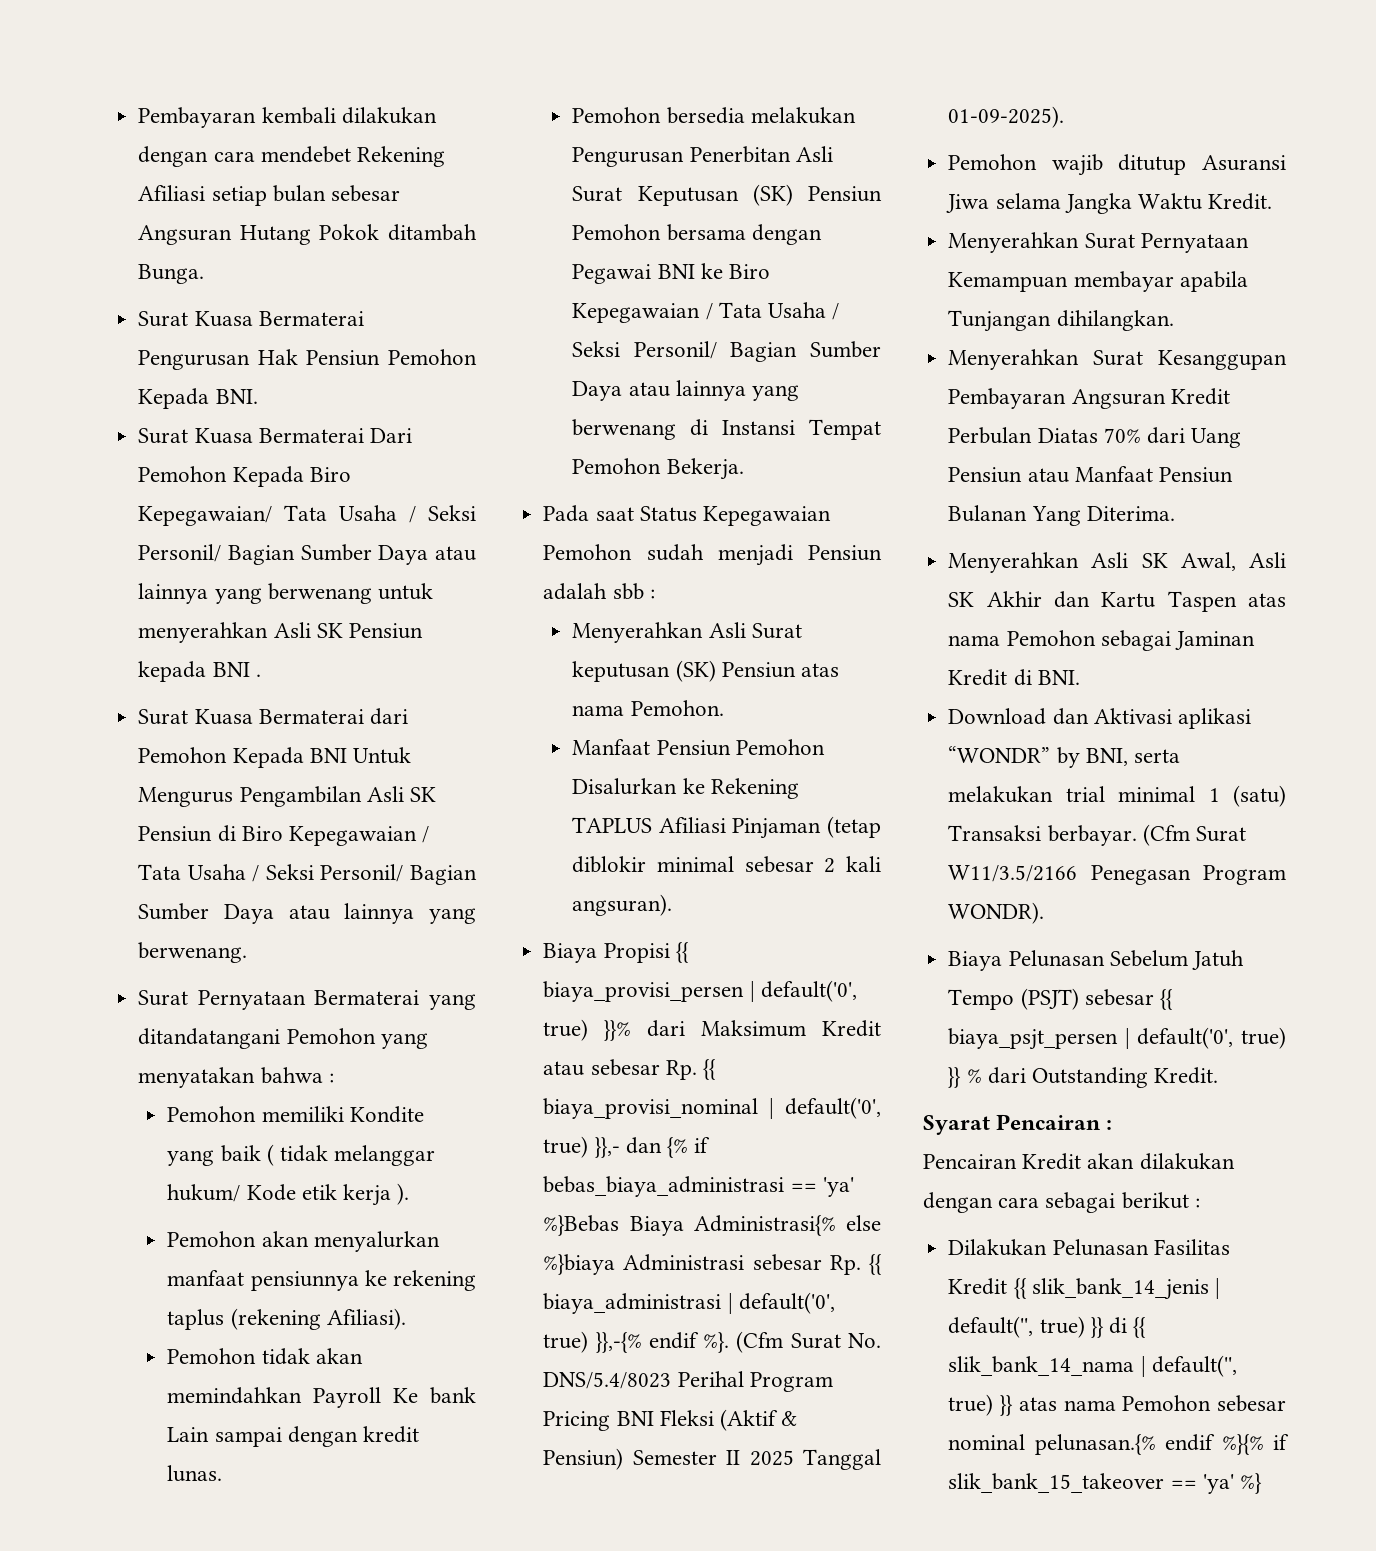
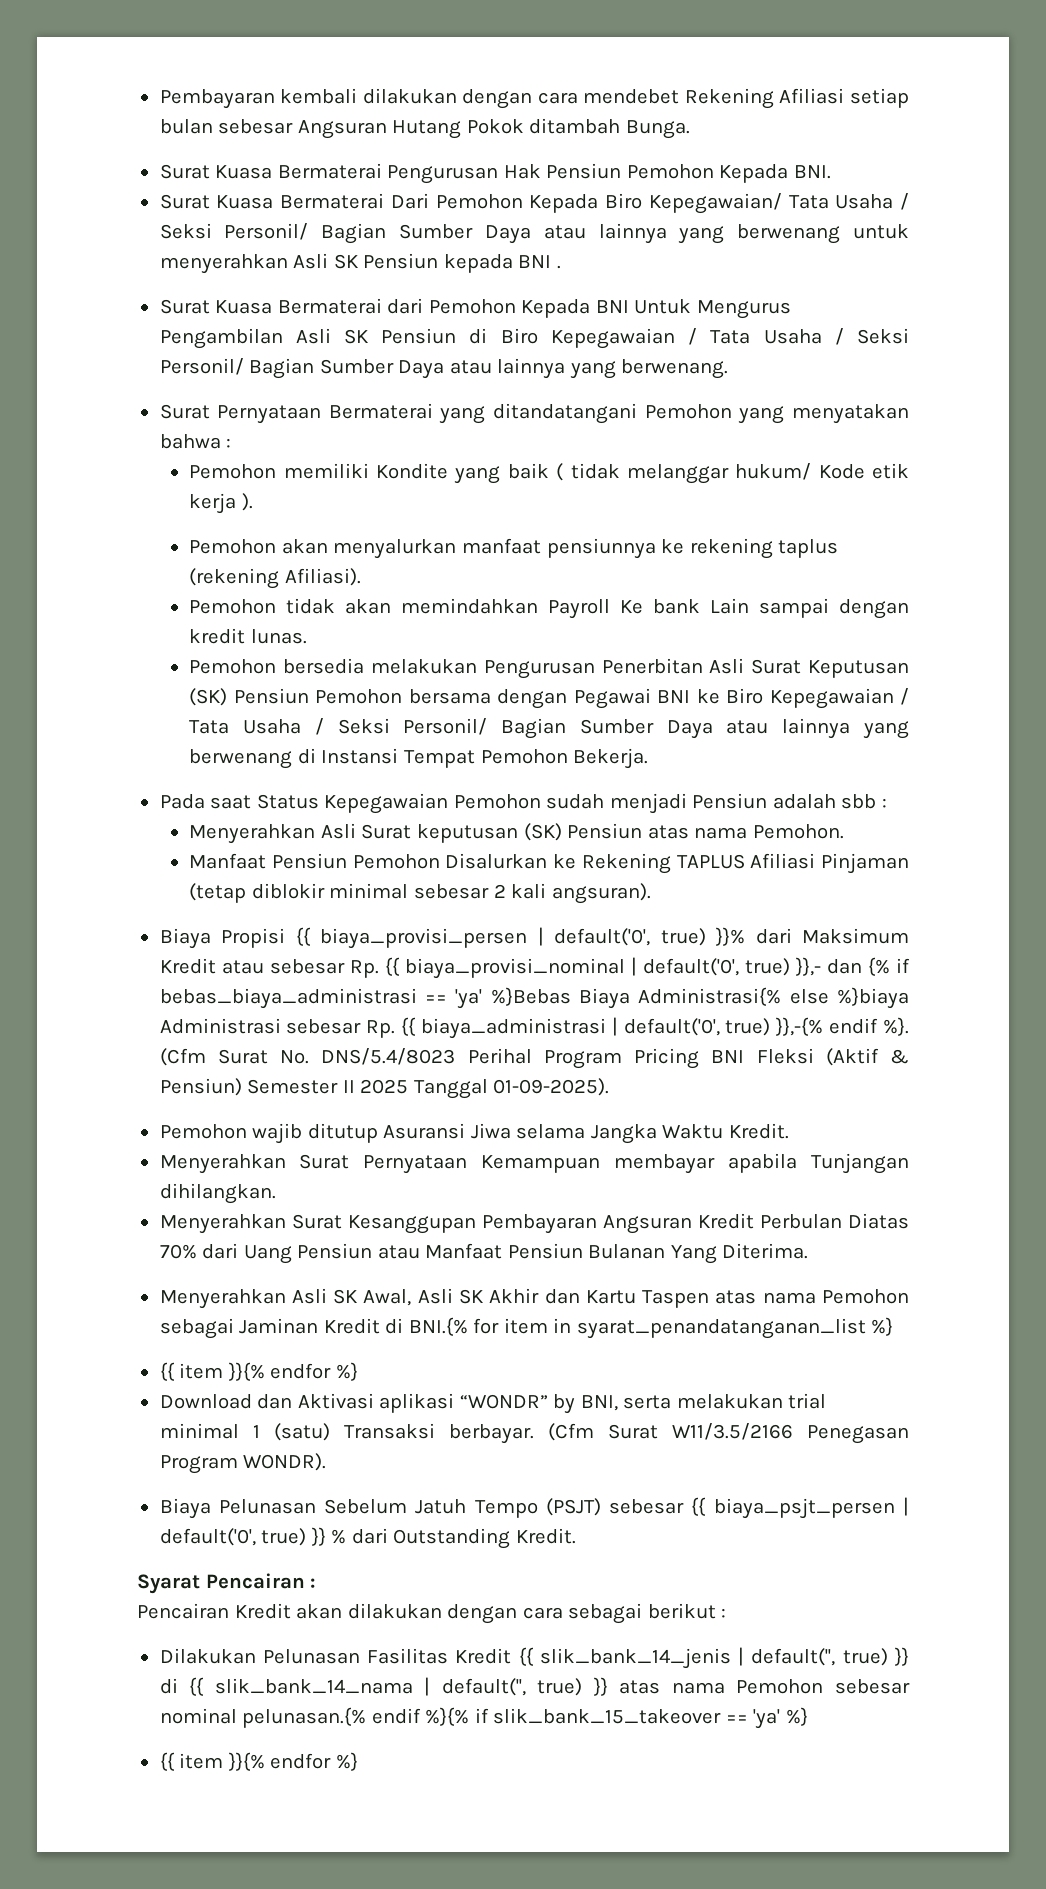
[1037,670,1080,685] BNI. -> [408,1317,894,1339] [159,1362,358,1381] BNI.{% for item in syarat_penandatanganan_list %} // {{ item }}{% endfor %}
(1262, 1483) none -> [159,1752,358,1771] // {{ item }}{% endfor %}

